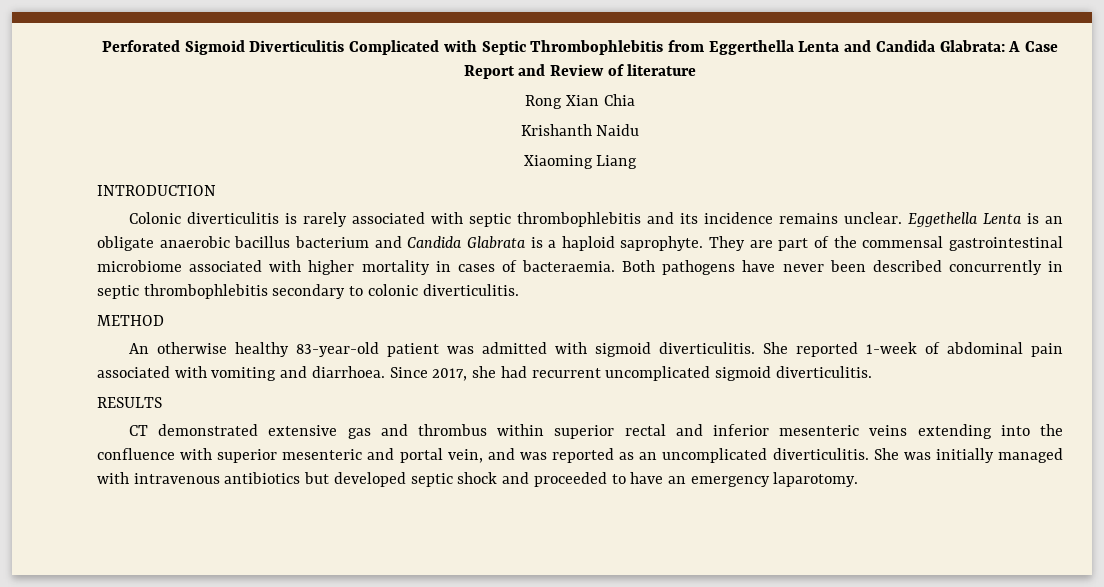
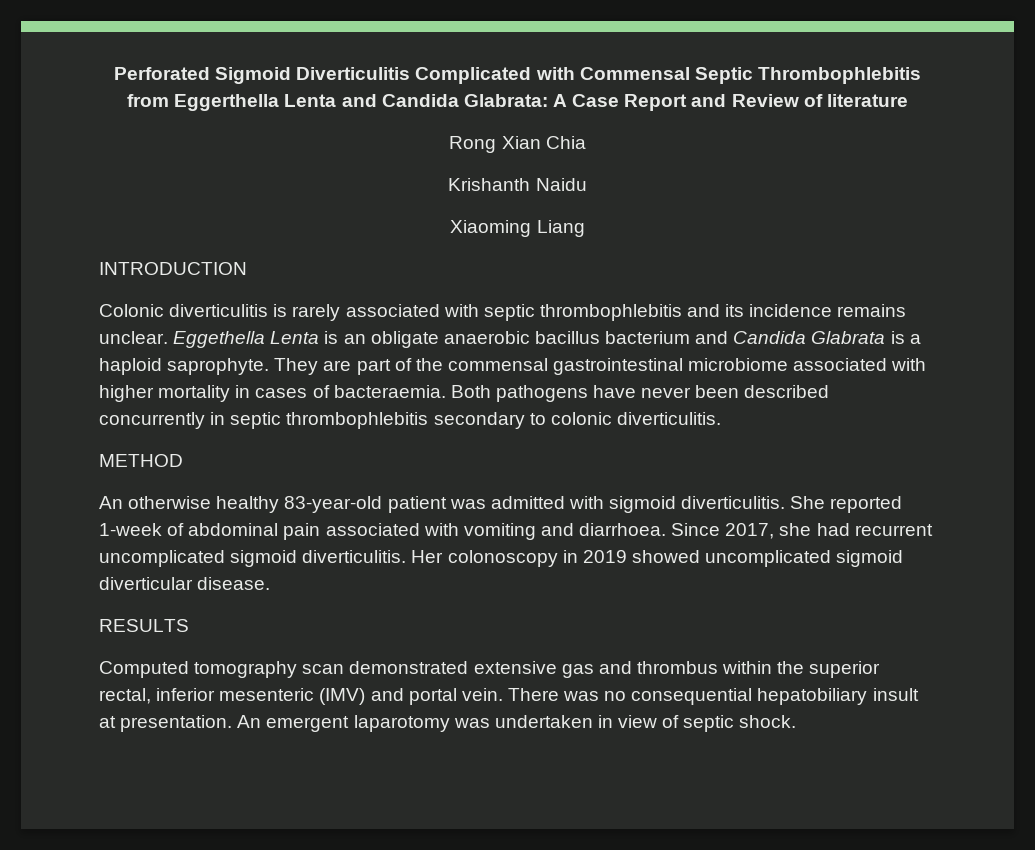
(477, 46) none -> [579,67,690,80] Commensal
[97,397,162,408] [128,425,148,436] // RESULTS // CT -> [411,550,904,567] [99,577,271,590] [99,619,189,632] [99,661,345,678] Her colonoscopy in 2019 showed uncomplicated sigmoid diverticular disease. // RESULTS // Computed tomography scan
[554,424,1064,439] [97,448,1063,463] [97,472,859,487] superior rectal and inferior mesenteric veins extending into the confluence with superior mesenteric and portal vein, and was reported as an uncomplicated diverticulitis. She was initially managed with intravenous antibiotics but developed septic shock and proceeded to have an emergency laparotomy. -> [777,661,881,678] [99,688,919,705] [99,715,797,732] the superior rectal, inferior mesenteric (IMV) and portal vein. There was no consequential hepatobiliary insult at presentation. An emergent laparotomy was undertaken in view of septic shock.

